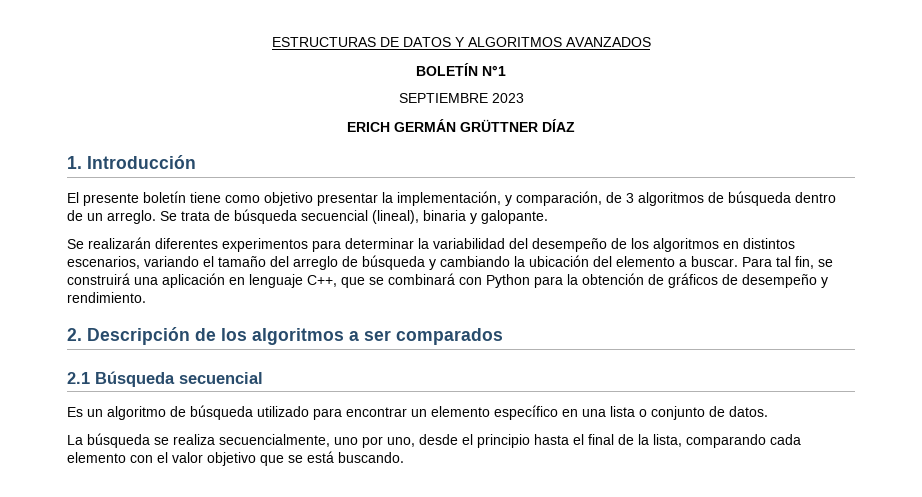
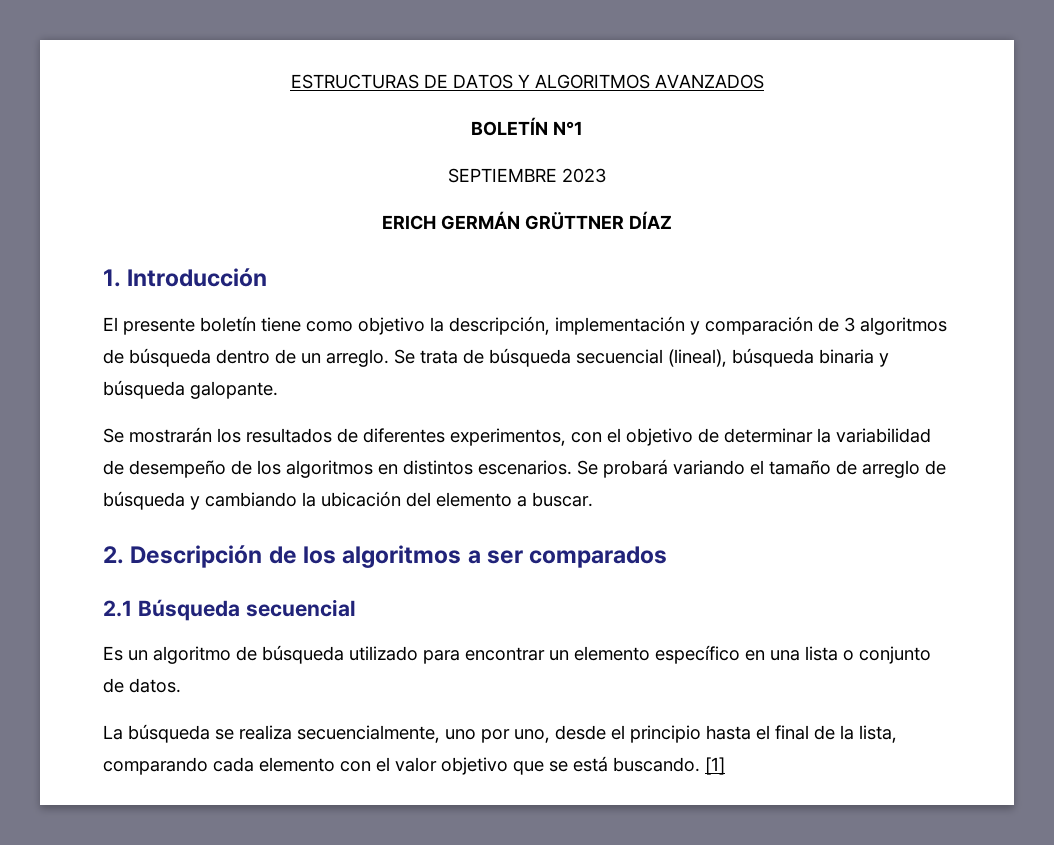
[317,191,602,206] presentar la implementación, y comparación, -> [430,316,813,335] la descripción, implementación y comparación
(419, 217) none -> [732,348,814,367] búsqueda
(477, 218) none -> [103,380,185,399] búsqueda
[88,237,341,252] realizarán diferentes experimentos para -> [129,427,719,446] mostrarán los resultados de diferentes experimentos, con el objetivo de
[509,238,528,249] del -> [103,460,124,475] de
[67,256,140,269] escenarios, -> [478,459,668,478] escenarios. Se probará
[270,256,289,267] del -> [836,460,857,475] de
[742,256,833,269] [67,273,828,288] [67,292,146,303] Para tal fin, se construirá una aplicación en lenguaje C++, que se combinará con Python para la obtención de gráficos de desempeño y rendimiento. -> (593, 499) none
(404, 457) none -> [705,757,725,775] [1]

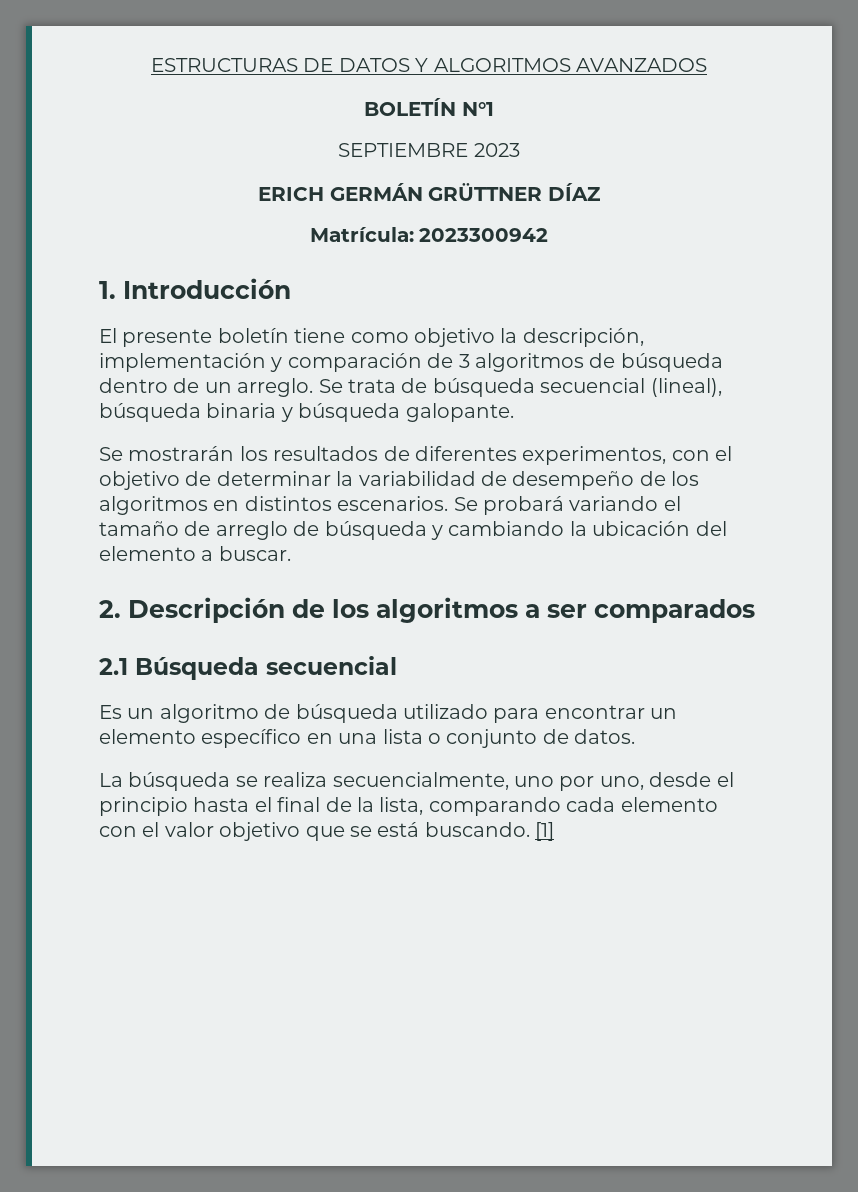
(672, 220) none -> [309,227,549,242] // Matrícula: 2023300942

